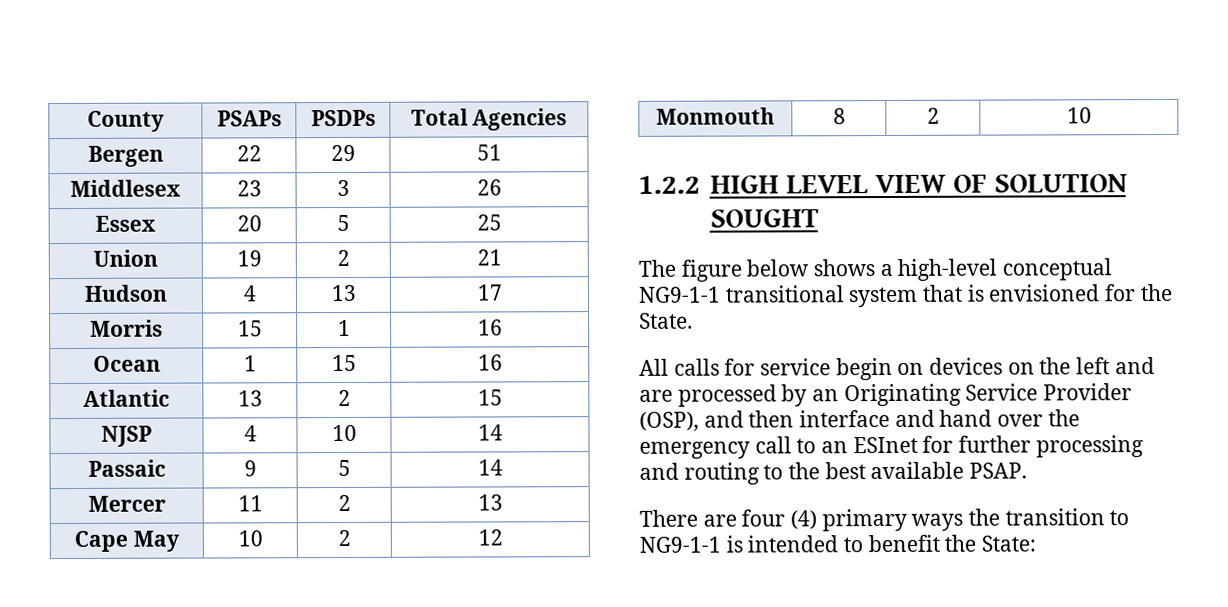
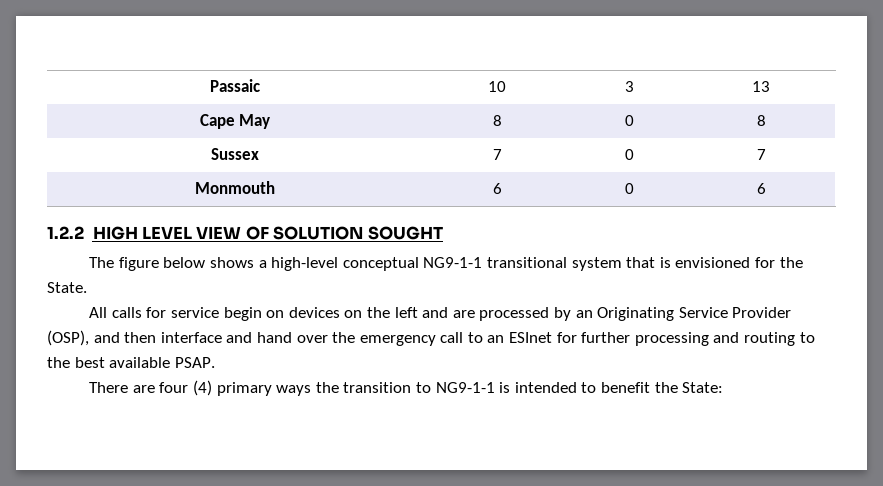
[87,110,165,132] [216,110,282,127] [310,109,376,127] [410,108,568,131] [87,145,164,167] [236,145,262,162] [330,144,356,162] [476,144,502,161] [70,179,181,197] [236,180,262,197] [336,179,350,197] [476,179,502,196] [95,215,156,232] [236,215,262,232] [336,214,350,232] [476,214,502,231] [93,249,158,267] [236,250,262,267] [336,249,350,267] [476,249,502,266] [84,284,167,302] [242,285,256,302] [330,284,356,302] [476,284,502,301] [90,319,163,337] [237,320,263,337] [337,319,351,337] [477,319,503,336] [92,355,161,372] [243,355,257,372] [331,354,357,372] [477,354,503,371] [83,389,170,407] [237,390,263,407] [337,389,351,407] [477,389,503,406] [101,425,152,447] [243,425,257,442] [331,424,357,442] [477,424,503,441] [87,459,166,477] [243,460,257,477] [337,459,351,477] [477,459,503,476] [87,495,166,512] [237,495,263,512] [337,494,351,512] [477,494,503,511] [74,530,180,552] [237,530,263,547] [337,529,351,547] [477,529,503,546] [656,107,775,125] [832,108,846,125] [926,107,940,124] [1066,107,1092,124] County | PSAPs | PSDPs | Total Agencies // Bergen | 22 | 29 | 51 // Middlesex | 23 | 3 | 26 // Essex | 20 | 5 | 25 // Union | 19 | 2 | 21 // Hudson | 4 | 13 | 17 // Morris | 15 | 1 | 16 // Ocean | 1 | 15 | 16 // Atlantic | 13 | 2 | 15 // NJSP | 4 | 10 | 14 // Passaic | 9 | 5 | 14 // Mercer | 11 | 2 | 13 // Cape May | 10 | 2 | 12 // Monmouth | 8 | 2 | 10 -> [210,79,260,92] [488,81,506,92] [624,81,634,92] [752,81,770,92] [199,114,271,129] [492,115,502,126] [624,115,634,126] [756,115,766,126] [211,148,259,160] [492,149,502,160] [624,149,634,160] [756,149,766,160] [195,181,275,194] [492,183,502,194] [624,183,634,194] [756,183,766,194] Passaic | 10 | 3 | 13 // Cape May | 8 | 0 | 8 // Sussex | 7 | 0 | 7 // Monmouth | 6 | 0 | 6

